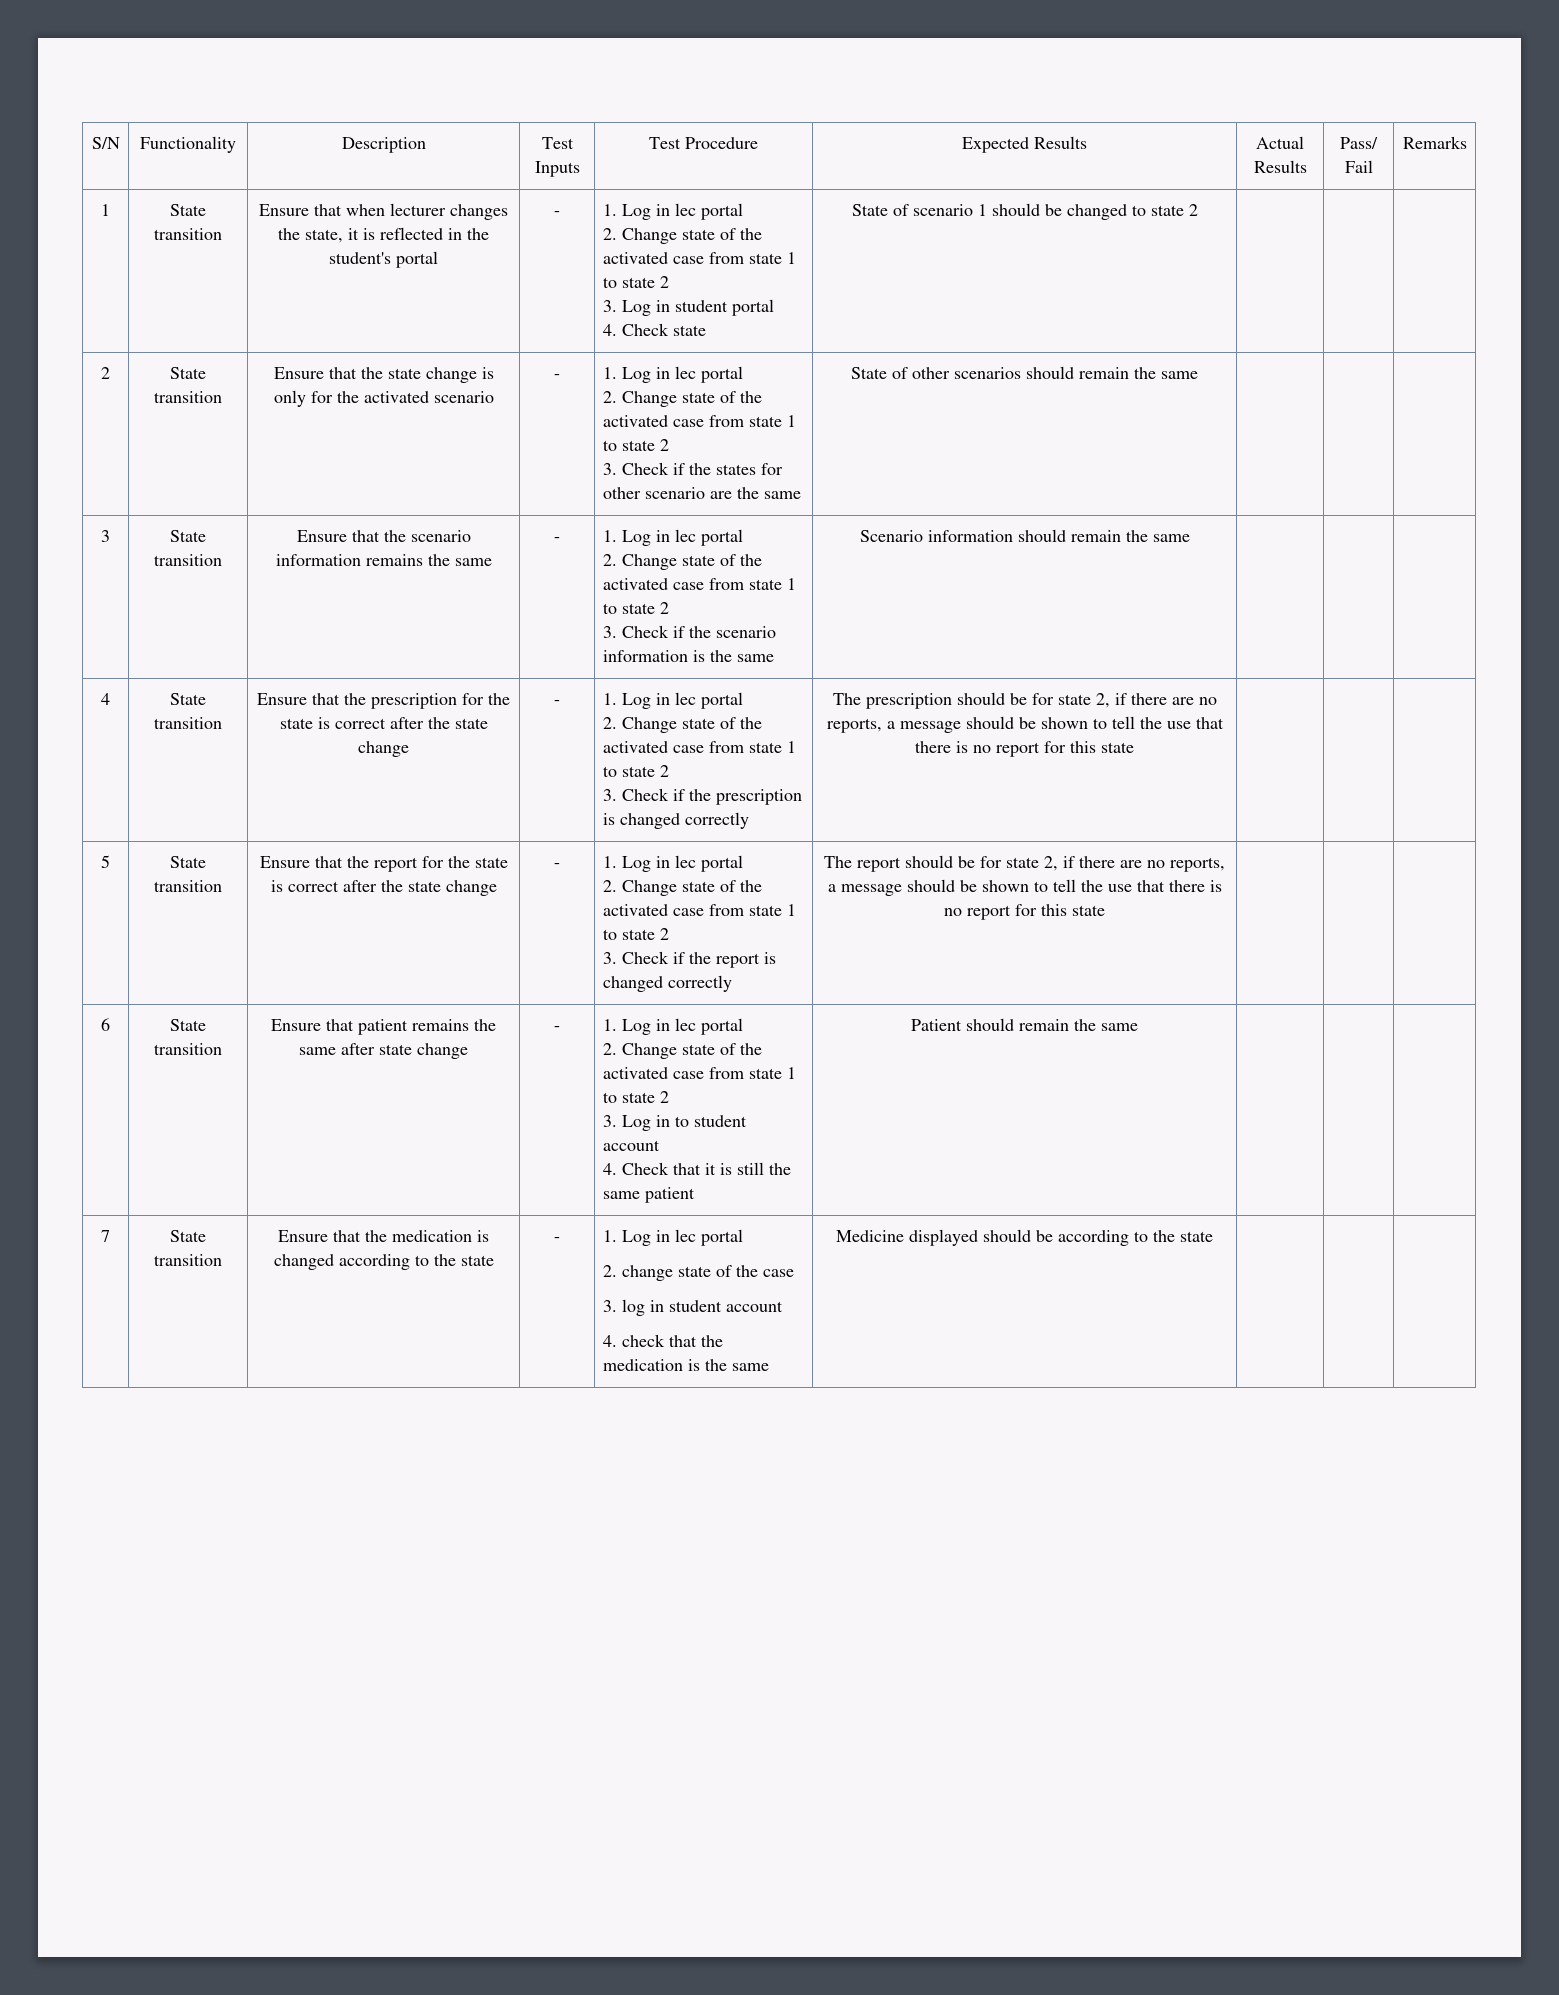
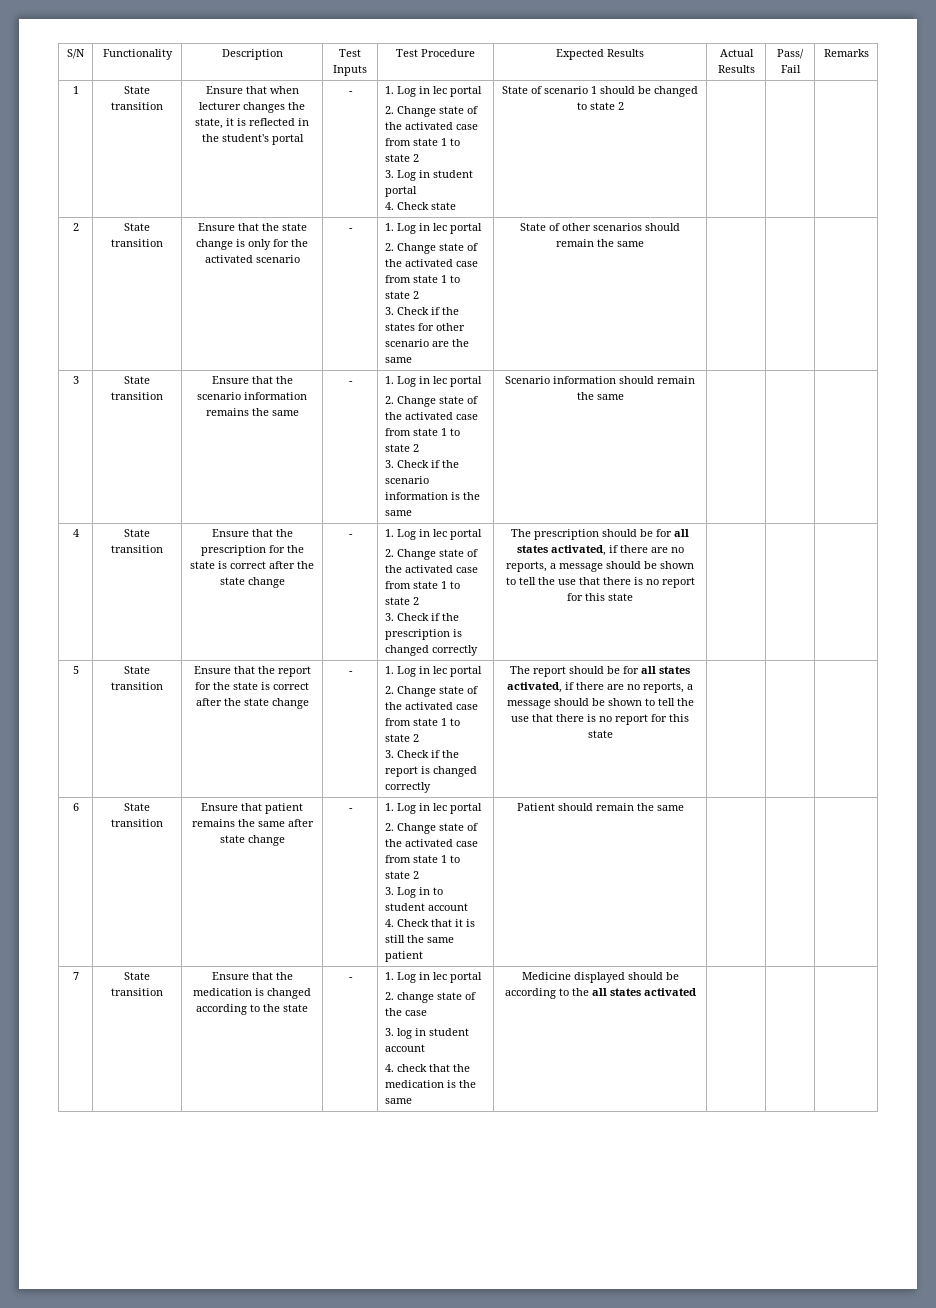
[1057,693,1110,708] state 2, -> [674,529,689,537] [516,545,606,556] all states activated,
[1006,856,1058,871] state 2, -> [641,666,690,674] [507,682,562,693] all states activated,
[1180,1231,1213,1242] state -> [591,988,696,996] all states activated

